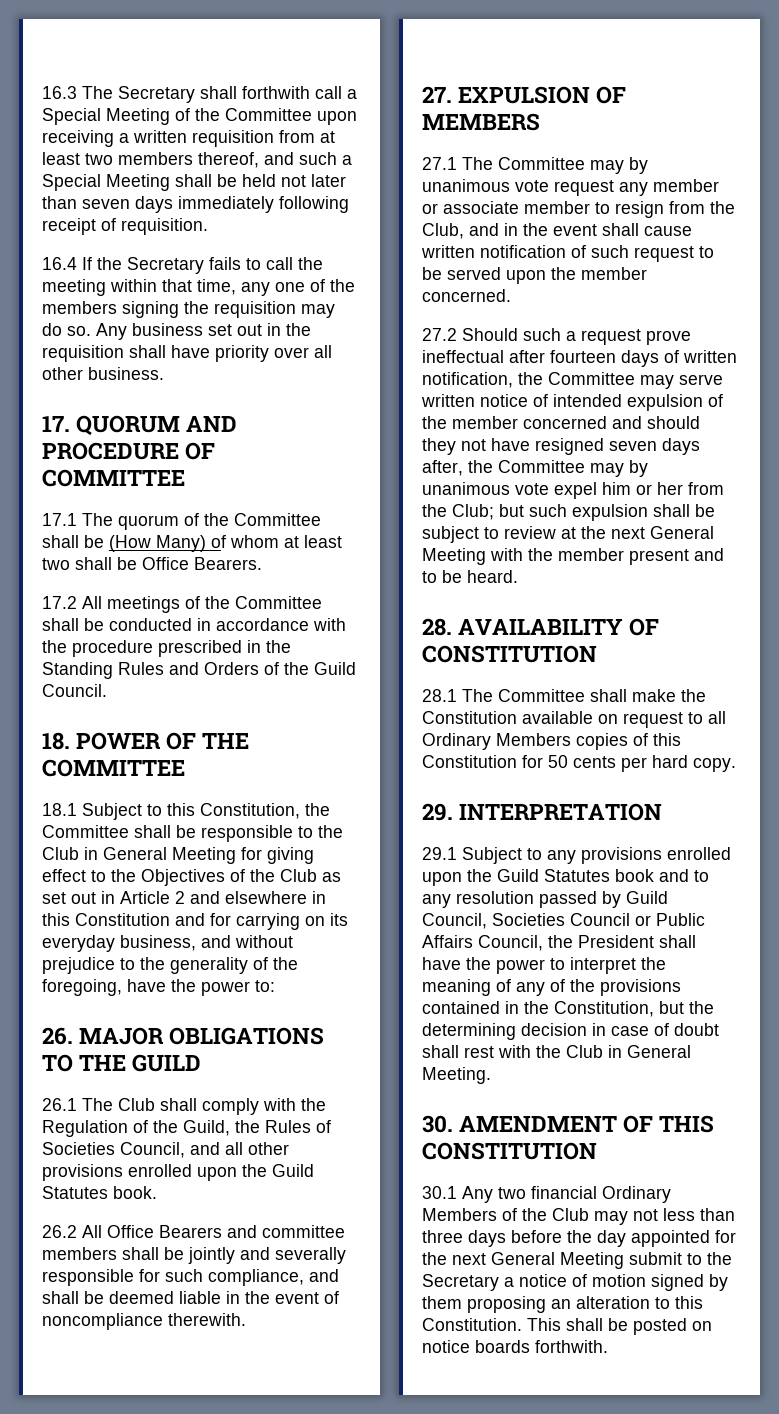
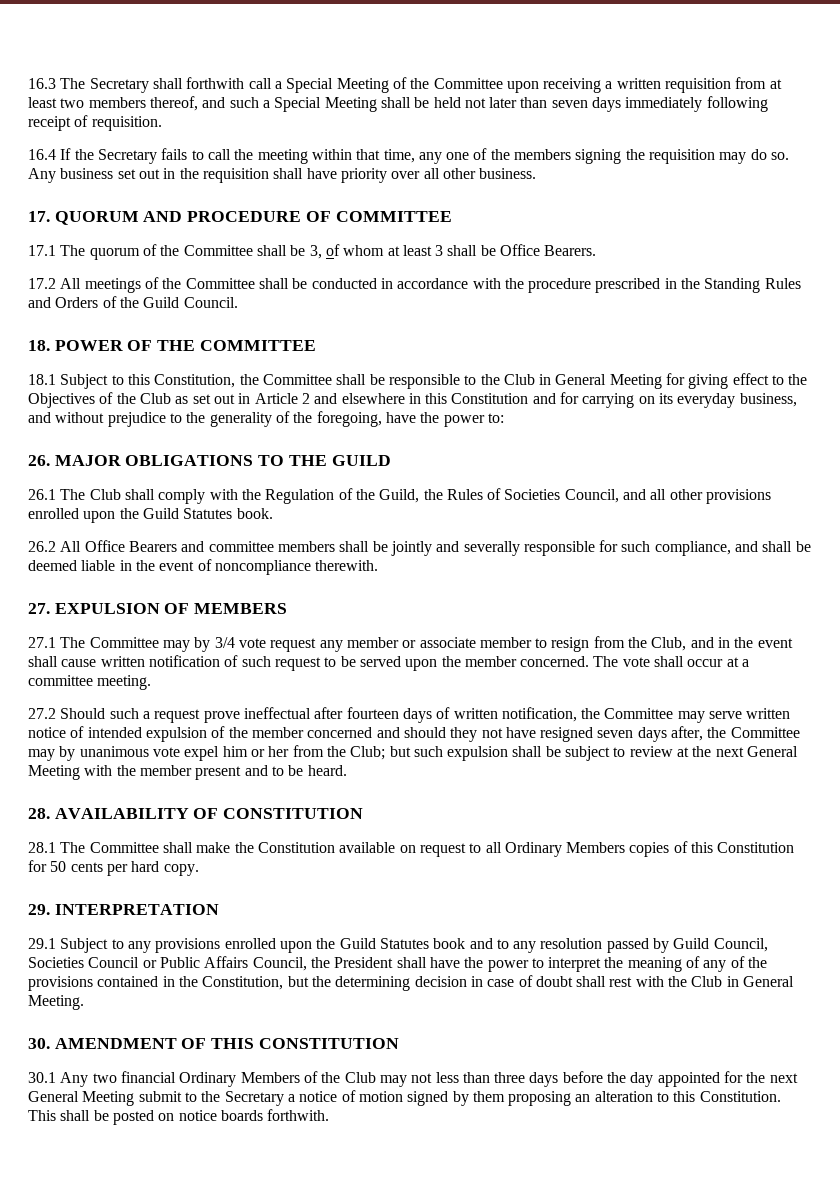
[109,535,206,552] (How Many) -> [309,245,322,259] 3,
[42,558,70,570] two -> [435,245,444,256] 3
[422,179,510,192] unanimous -> [214,637,235,648] 3/4
(511, 295) none -> [593,656,750,667] [28,675,152,690] The vote shall occur at a committee meeting.

